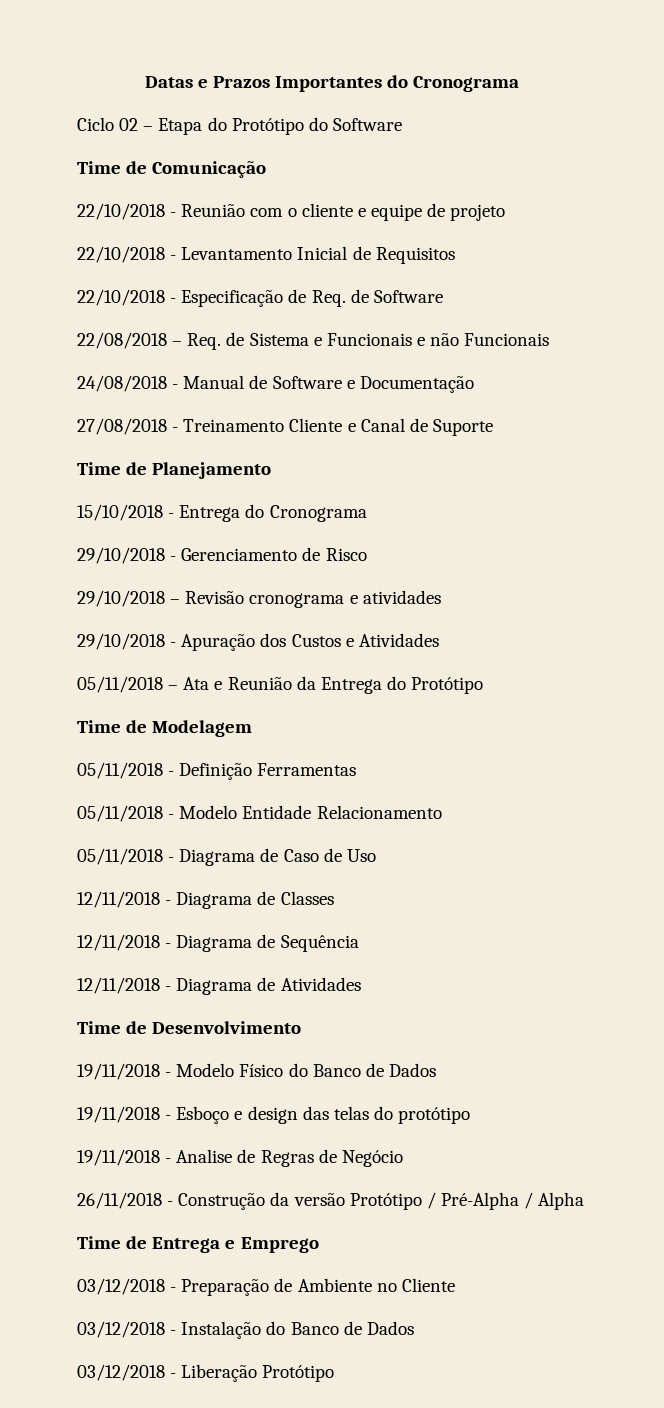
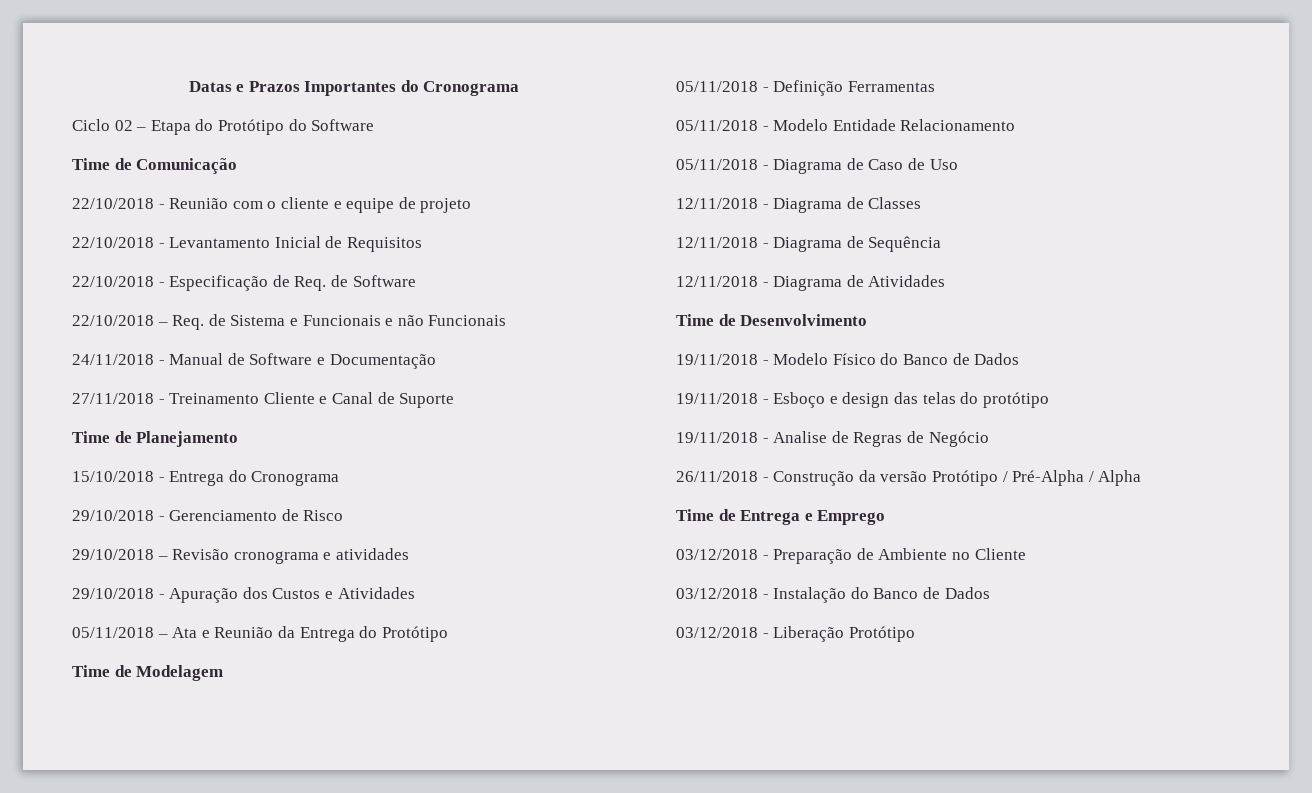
[77,332,167,349] 22/08/2018 -> [72,315,154,326] 22/10/2018
[77,375,167,392] 24/08/2018 -> [72,354,154,365] 24/11/2018
[77,418,167,435] 27/08/2018 -> [72,393,154,404] 27/11/2018

